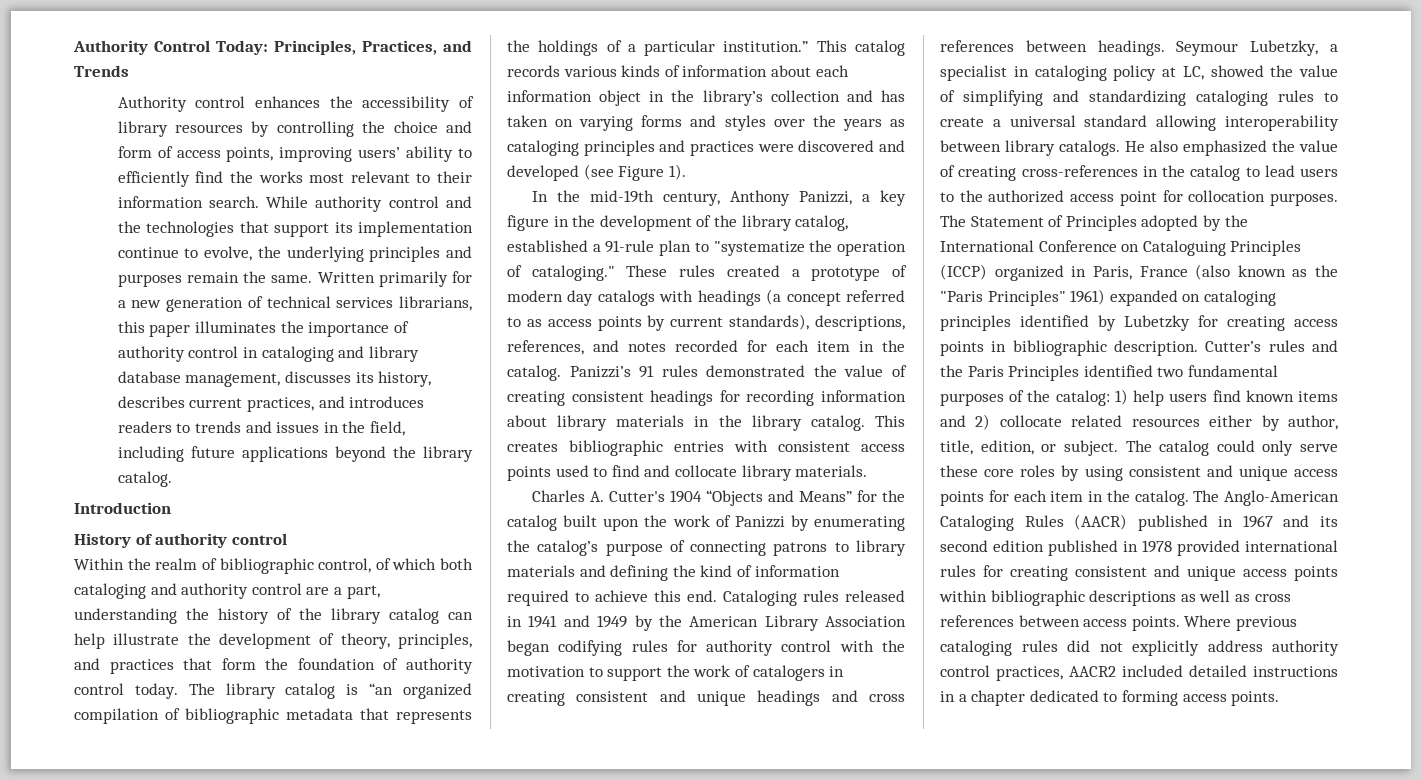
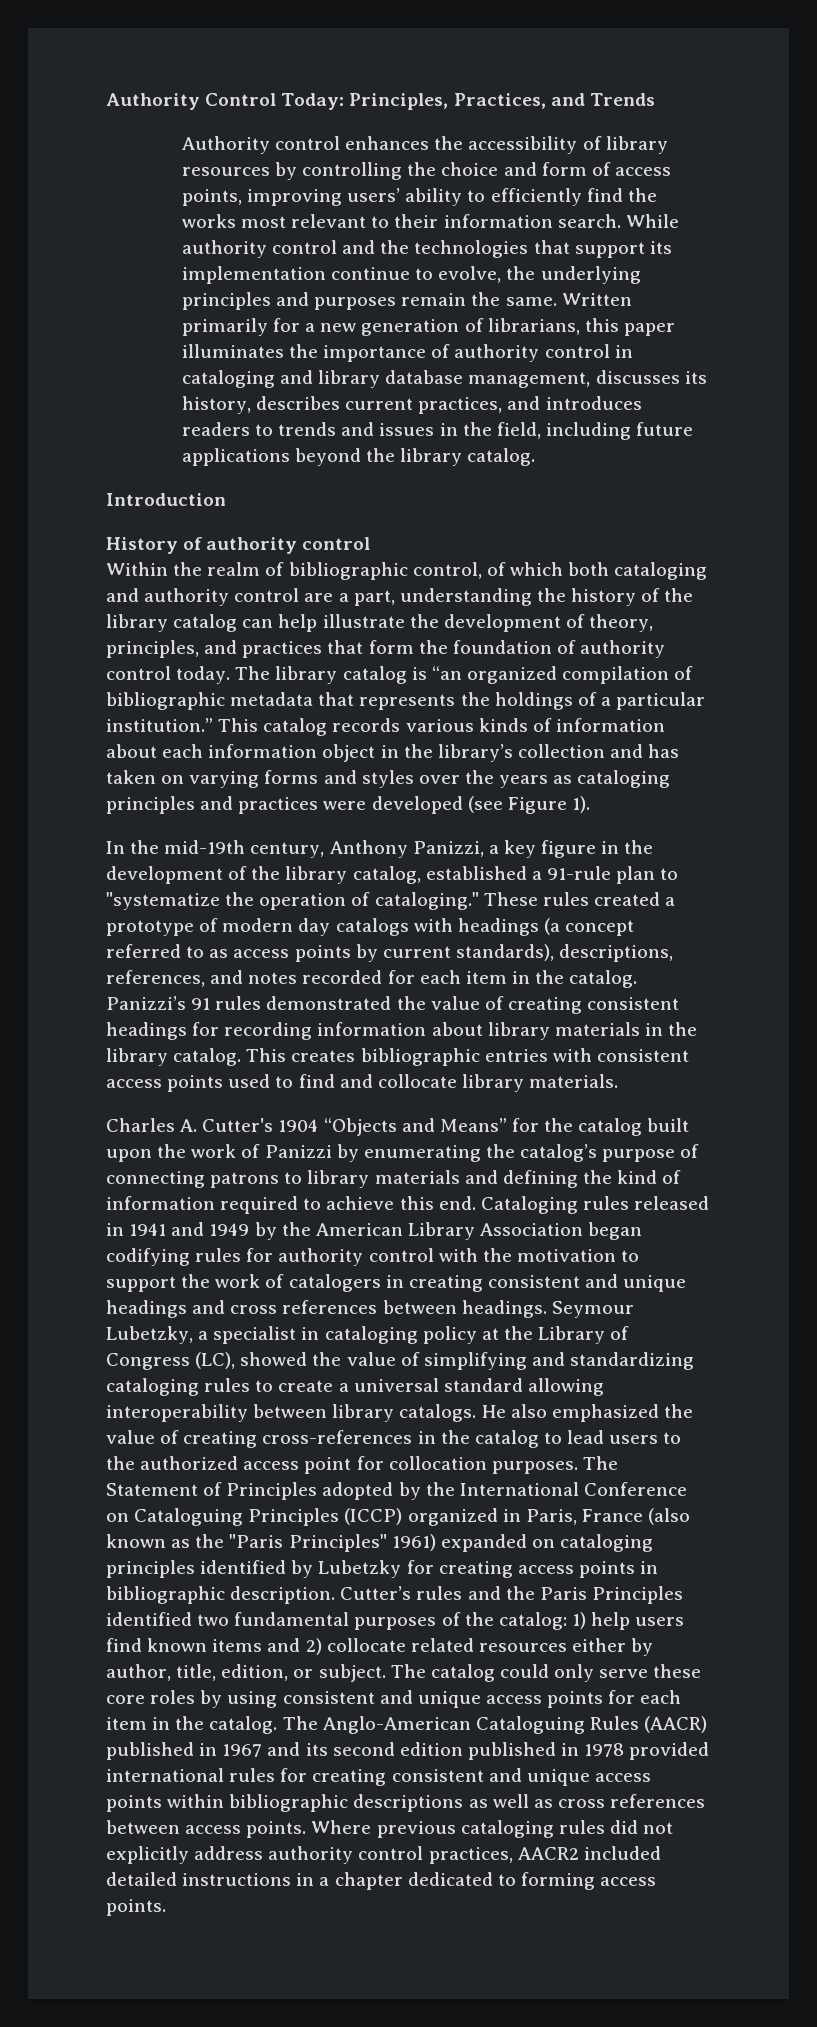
[266,296,394,308] technical services -> (484, 325) none
[798,140,905,152] discovered and -> (367, 805) none
[1182,66,1204,80] LC, -> [503,1326,630,1344] [106,1352,236,1370] the Library of Congress (LC),
[940,515,1014,531] Cataloging -> [475,1716,585,1734] Cataloguing

